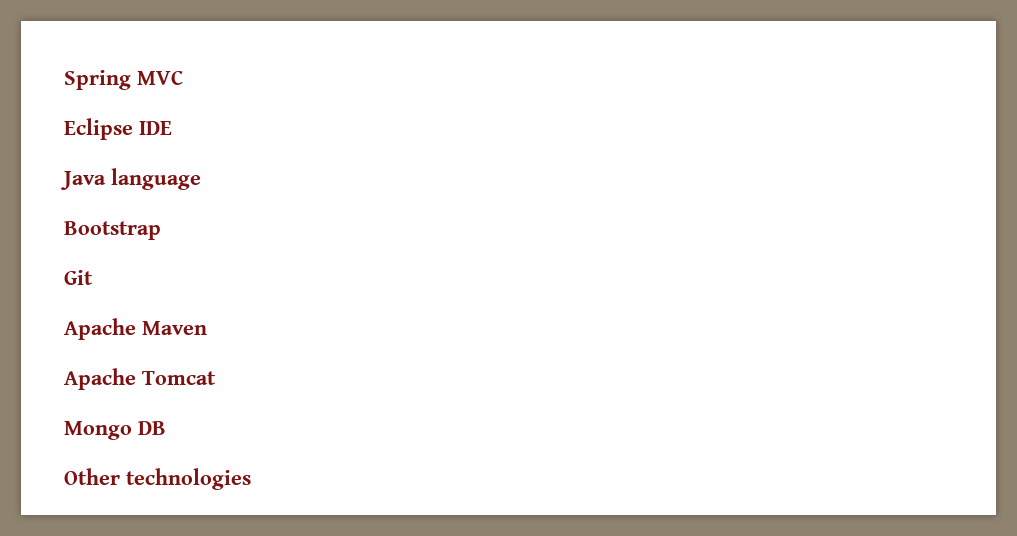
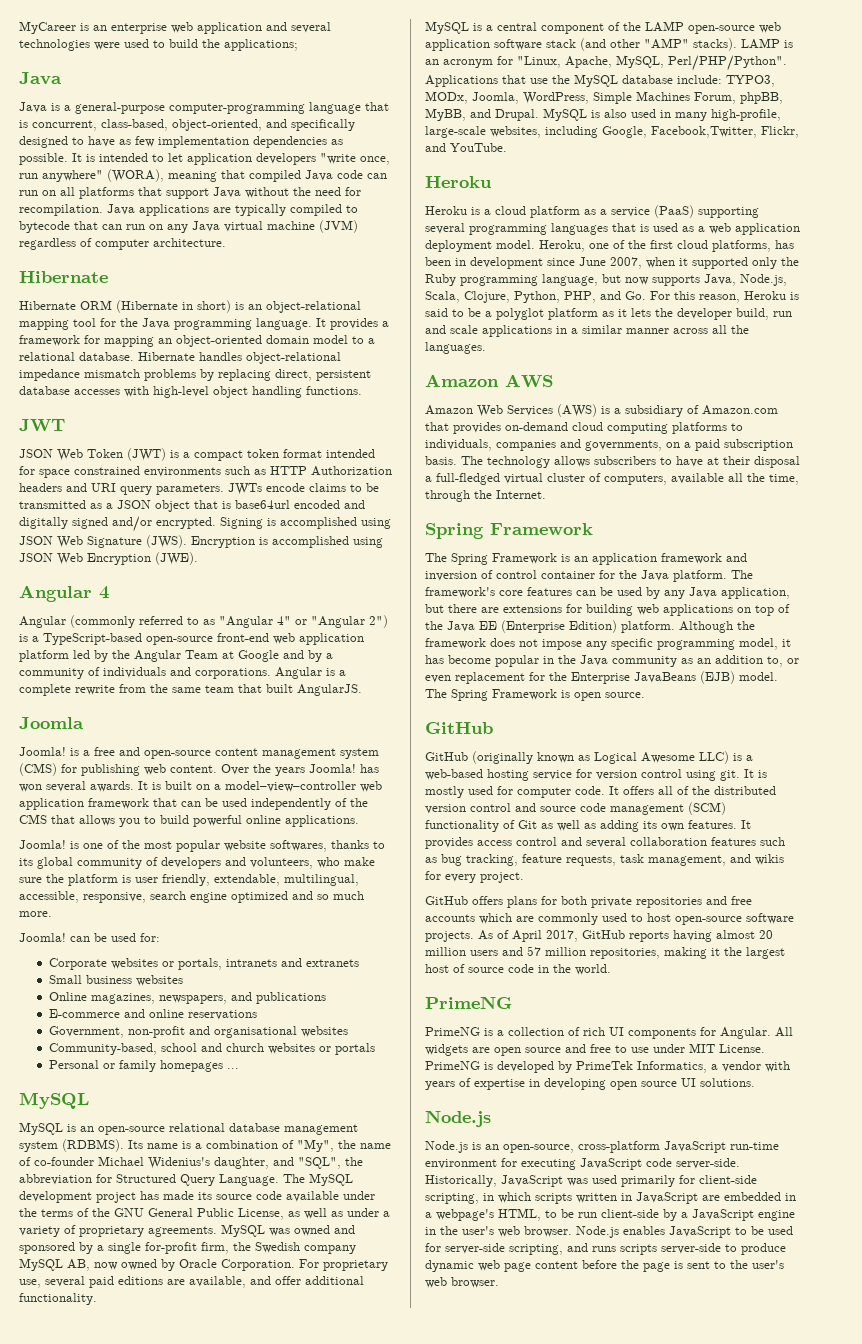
[64,70,183,90] [64,118,172,140] [60,168,201,190] [64,221,161,240] [64,270,93,285] [64,318,207,340] [64,368,216,390] [64,421,166,440] [64,468,251,490] Spring MVC // Eclipse IDE // Java language // Bootstrap // Git // Apache Maven // Apache Tomcat // Mongo DB // Other technologies -> [19,21,331,34] [19,39,298,51] [19,72,62,85] [19,102,389,114] [19,119,355,131] [19,136,343,148] [19,153,390,165] [19,169,387,182] [19,187,361,199] [19,204,358,216] [19,220,358,233] [19,238,226,250] [19,271,108,283] [19,300,361,313] [19,318,389,330] [19,335,375,347] [19,352,341,364] [19,369,371,381] [19,386,362,398] [19,419,65,432] [19,448,375,461] [19,466,392,478] [19,483,379,495] [19,500,365,512] [19,516,391,532] [19,535,383,548] [19,552,198,565] [19,585,109,602] [19,615,388,628] [19,633,364,645] [19,650,333,662] [19,667,346,679] [19,684,362,696] [19,717,84,729] [19,747,379,759] [19,763,379,776] [19,781,382,792] [19,798,368,810] [19,814,359,827] [19,840,385,852] [19,857,375,869] [19,874,359,886] [19,891,364,903] [19,911,52,917] [19,933,160,942] [48,958,359,970] [48,975,183,986] [48,992,326,1004] [48,1009,257,1020] [48,1026,348,1038] [48,1043,375,1055] [48,1060,239,1072] [19,1092,89,1109] [19,1122,358,1135] [19,1139,391,1152] [19,1156,363,1169] [19,1173,353,1186] [19,1191,375,1203] [19,1208,390,1220] [19,1224,355,1237] [19,1242,356,1254] [19,1258,388,1271] [19,1276,364,1288] [19,1293,97,1305] [425,21,781,34] [425,38,793,51] [425,55,787,71] [425,74,775,87] [425,91,783,104] [425,108,781,121] [425,126,799,138] [425,143,507,152] [425,176,492,188] [425,205,759,218] [425,223,800,235] [425,240,794,252] [425,257,799,269] [425,274,787,286] [425,291,799,303] [425,308,792,320] [425,325,749,337] [425,342,486,354] [425,374,553,388] [425,404,778,417] [425,422,743,434] [425,439,793,451] [425,456,800,468] [425,473,799,485] [425,490,546,502] [425,523,593,539] [425,553,747,565] [425,570,753,582] [425,587,790,599] [425,604,790,616] [425,620,755,633] [425,638,791,650] [425,655,799,667] [425,671,778,684] [425,689,645,701] [425,722,493,734] [425,751,753,764] [425,769,767,781] [425,786,776,798] [425,802,726,815] [425,820,751,832] [425,837,785,849] [425,854,784,866] [425,871,524,883] [425,896,752,908] [425,913,794,925] [425,930,773,942] [425,946,785,959] [425,964,611,975] [425,996,512,1009] [425,1027,793,1039] [425,1043,765,1056] [425,1061,790,1073] [425,1078,755,1090] [425,1110,491,1127] [425,1141,779,1153] [425,1158,740,1170] [425,1175,757,1187] [425,1192,796,1204] [425,1208,795,1221] [425,1226,793,1238] [425,1243,786,1255] [425,1260,784,1272] [425,1277,499,1288] MyCareer is an enterprise web application and several technologies were used to build the applications; // Java // Java is a general-purpose computer-programming language that is concurrent, class-based, object-oriented, and specifically designed to have as few implementation dependencies as possible. It is intended to let application developers "write once, run anywhere" (WORA), meaning that compiled Java code can run on all platforms that support Java without the need for recompilation. Java applications are typically compiled to bytecode that can run on any Java virtual machine (JVM) regardless of computer architecture. // Hibernate // Hibernate ORM (Hibernate in short) is an object-relational mapping tool for the Java programming language. It provides a framework for mapping an object-oriented domain model to a relational database. Hibernate handles object-relational impedance mismatch problems by replacing direct, persistent database accesses with high-level object handling functions. // JWT // JSON Web Token (JWT) is a compact token format intended for space constrained environments such as HTTP Authorization headers and URI query parameters. JWTs encode claims to be transmitted as a JSON object that is base64url encoded and digitally signed and/or encrypted. Signing is accomplished using JSON Web Signature (JWS). Encryption is accomplished using JSON Web Encryption (JWE). // Angular 4 // Angular (commonly referred to as "Angular 4" or "Angular 2") is a TypeScript-based open-source front-end web application platform led by the Angular Team at Google and by a community of individuals and corporations. Angular is a complete rewrite from the same team that built AngularJS. // Joomla // Joomla! is a free and open-source content management system (CMS) for publishing web content. Over the years Joomla! has won several awards. It is built on a model–view–controller web application framework that can be used independently of the CMS that allows you to build powerful online applications. // Joomla! is one of the most popular website softwares, thanks to its global community of developers and volunteers, who make sure the platform is user friendly, extendable, multilingual, accessible, responsive, search engine optimized and so much more. // Joomla! can be used for: // Corporate websites or portals, intranets and extranets // Small business websites // Online magazines, newspapers, and publications // E-commerce and online reservations // Government, non-profit and organisational websites // Community-based, school and church websites or portals // Personal or family homepages ... // MySQL // MySQL is an open-source relational database management system (RDBMS). Its name is a combination of "My", the name of co-founder Michael Widenius's daughter, and "SQL", the abbreviation for Structured Query Language. The MySQL development project has made its source code available under the terms of the GNU General Public License, as well as under a variety of proprietary agreements. MySQL was owned and sponsored by a single for-profit firm, the Swedish company MySQL AB, now owned by Oracle Corporation. For proprietary use, several paid editions are available, and offer additional functionality. // MySQL is a central component of the LAMP open-source web application software stack (and other "AMP" stacks). LAMP is an acronym for "Linux, Apache, MySQL, Perl/PHP/Python". Applications that use the MySQL database include: TYPO3, MODx, Joomla, WordPress, Simple Machines Forum, phpBB, MyBB, and Drupal. MySQL is also used in many high-profile, large-scale websites, including Google, Facebook,Twitter, Flickr, and YouTube. // Heroku // Heroku is a cloud platform as a service (PaaS) supporting several programming languages that is used as a web application deployment model. Heroku, one of the first cloud platforms, has been in development since June 2007, when it supported only the Ruby programming language, but now supports Java, Node.js, Scala, Clojure, Python, PHP, and Go. For this reason, Heroku is said to be a polyglot platform as it lets the developer build, run and scale applications in a similar manner across all the languages. // Amazon AWS // Amazon Web Services (AWS) is a subsidiary of Amazon.com that provides on-demand cloud computing platforms to individuals, companies and governments, on a paid subscription basis. The technology allows subscribers to have at their disposal a full-fledged virtual cluster of computers, available all the time, through the Internet. // Spring Framework // The Spring Framework is an application framework and inversion of control container for the Java platform. The framework's core features can be used by any Java application, but there are extensions for building web applications on top of the Java EE (Enterprise Edition) platform. Although the framework does not impose any specific programming model, it has become popular in the Java community as an addition to, or even replacement for the Enterprise JavaBeans (EJB) model. The Spring Framework is open source. // GitHub // GitHub (originally known as Logical Awesome LLC) is a web-based hosting service for version control using git. It is mostly used for computer code. It offers all of the distributed version control and source code management (SCM) functionality of Git as well as adding its own features. It provides access control and several collaboration features such as bug tracking, feature requests, task management, and wikis for every project. // GitHub offers plans for both private repositories and free accounts which are commonly used to host open-source software projects. As of April 2017, GitHub reports having almost 20 million users and 57 million repositories, making it the largest host of source code in the world. // PrimeNG // PrimeNG is a collection of rich UI components for Angular. All widgets are open source and free to use under MIT License. PrimeNG is developed by PrimeTek Informatics, a vendor with years of expertise in developing open source UI solutions. // Node.js // Node.js is an open-source, cross-platform JavaScript run-time environment for executing JavaScript code server-side. Historically, JavaScript was used primarily for client-side scripting, in which scripts written in JavaScript are embedded in a webpage's HTML, to be run client-side by a JavaScript engine in the user's web browser. Node.js enables JavaScript to be used for server-side scripting, and runs scripts server-side to produce dynamic web page content before the page is sent to the user's web browser.

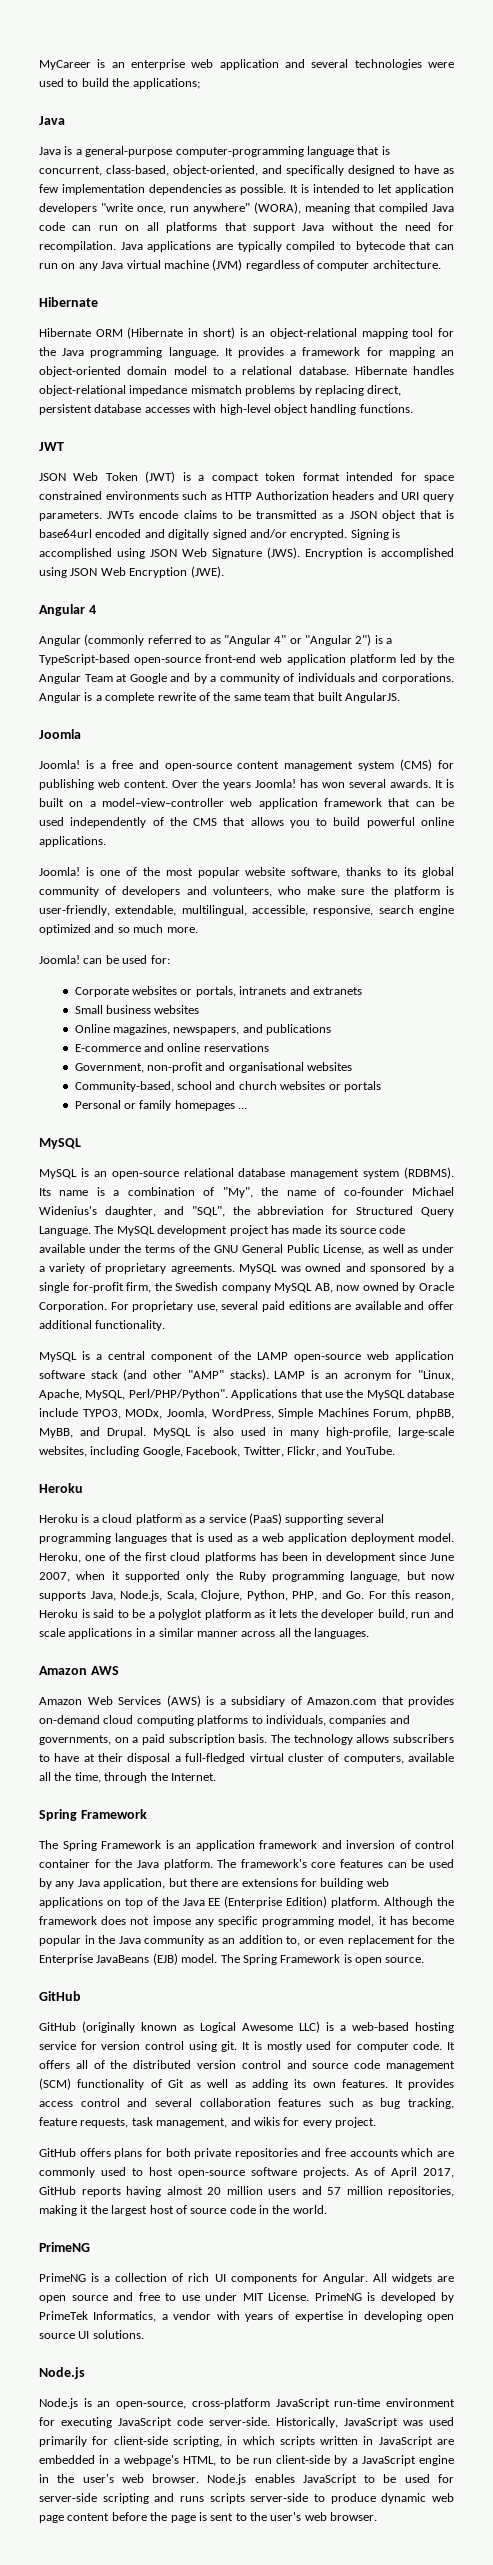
[119,684,146,693] from -> [198,692,210,701] of
[270,840,327,852] softwares, -> [291,867,341,878] software,
[135,874,210,886] user friendly, -> [39,905,110,916] user-friendly,
[189,1276,246,1288] available, -> [354,1301,401,1310] available
[677,75,722,84] include: -> [39,1408,78,1417] include
[651,126,757,138] Facebook,Twitter, -> [186,1446,284,1457] Facebook, Twitter,
[712,240,771,252] platforms, -> [204,1552,256,1563] platforms
[509,1244,563,1255] scripting, -> [102,2493,149,2504] scripting

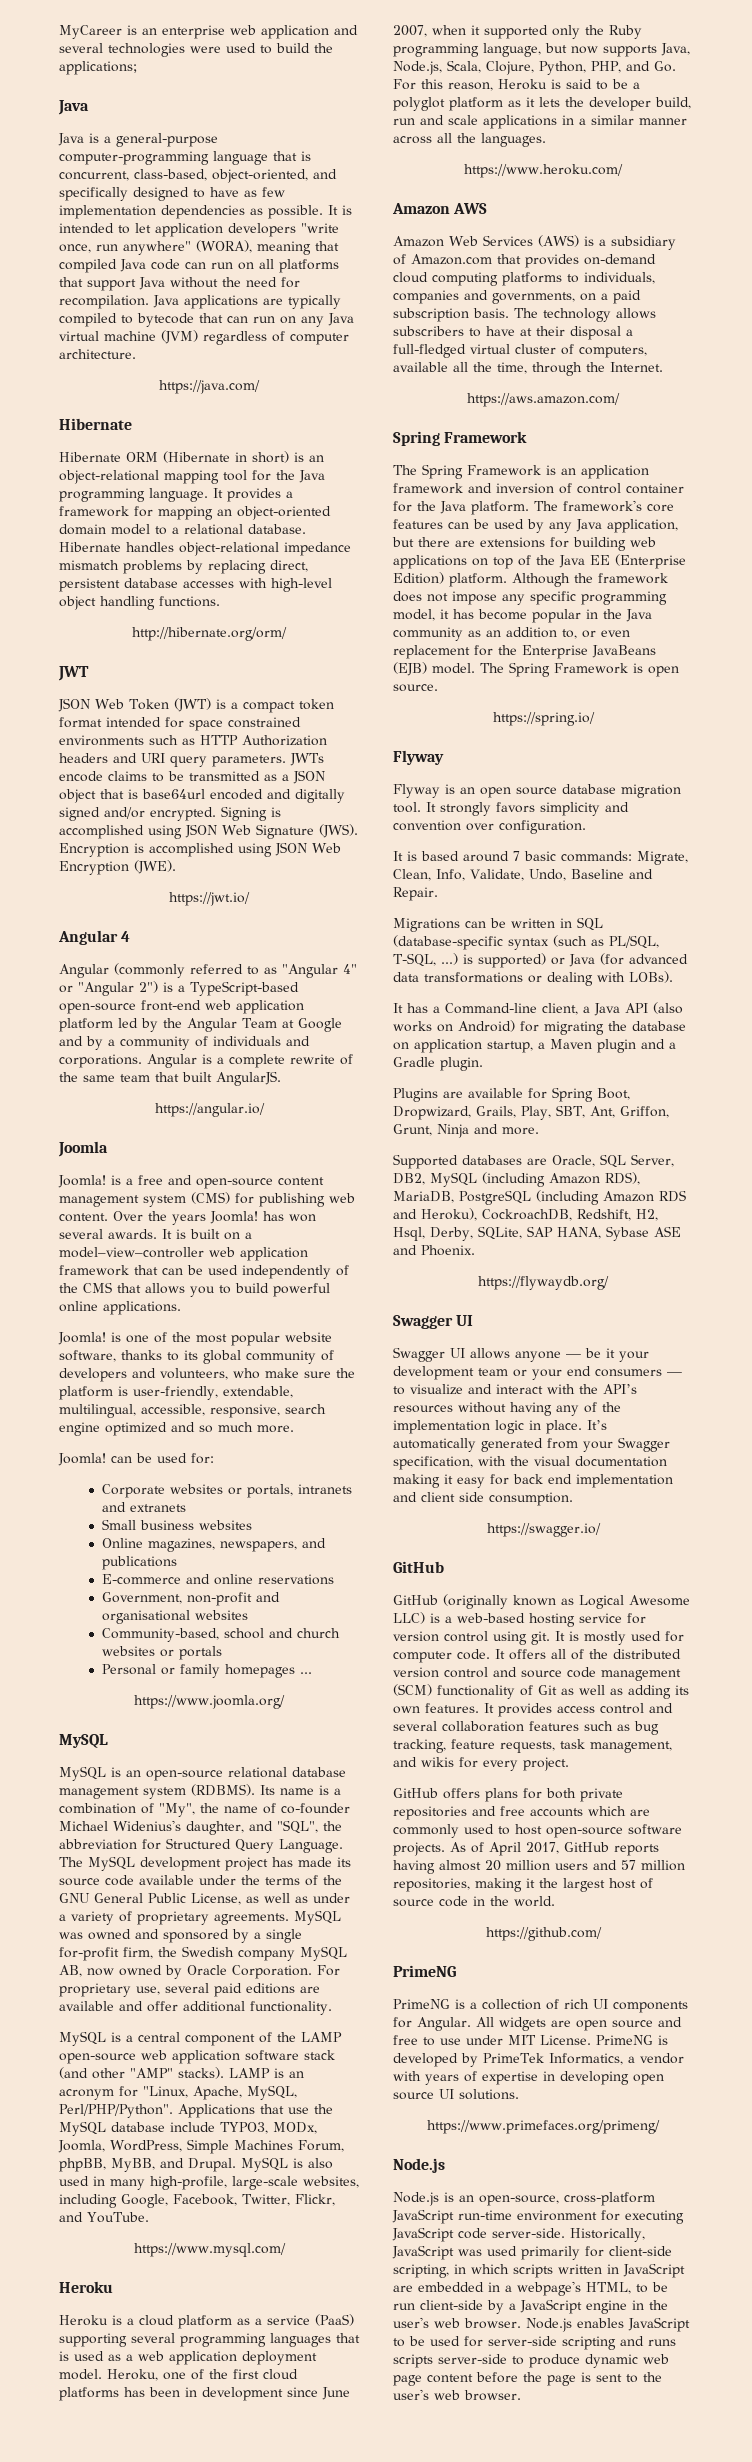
(441, 264) none -> [159,380,260,394] // https://java.com/
(413, 408) none -> [132,627,287,641] // http://hibernate.org/orm/
(224, 572) none -> [169,892,250,906] // https://jwt.io/
(401, 697) none -> [154,1103,265,1117] // https://angular.io/
(248, 1108) none -> [134,1695,286,1709] // https://www.joomla.org/
(395, 1450) none -> [133,2243,286,2257] // https://www.mysql.com/
(370, 1633) none -> [464,164,624,178] // https://www.heroku.com/
(216, 1777) none -> [467,393,620,407] // https://aws.amazon.com/
(425, 1960) none -> [492,712,595,726] [393,750,444,765] [393,784,681,798] [393,802,629,816] [393,820,586,834] [393,851,688,865] [393,869,653,881] [393,887,438,901] [393,917,603,932] [393,935,659,950] [393,953,688,968] [393,971,673,986] [393,1002,683,1016] [393,1020,686,1035] [393,1039,676,1053] [393,1057,483,1071] [393,1087,630,1102] [393,1105,669,1120] [393,1124,539,1138] [393,1154,674,1169] [393,1172,640,1187] [393,1190,686,1205] [393,1208,658,1221] [393,1226,681,1241] [393,1245,475,1256] [478,1276,609,1290] [393,1315,474,1329] [393,1347,649,1362] [393,1366,682,1380] [393,1384,637,1395] [393,1402,621,1416] [393,1420,607,1434] [393,1437,670,1452] [393,1456,667,1470] [393,1474,673,1488] [393,1492,573,1506] [486,1523,601,1537] // https://spring.io/ // Flyway // Flyway is an open source database migration tool. It strongly favors simplicity and convention over configuration. // It is based around 7 basic commands: Migrate, Clean, Info, Validate, Undo, Baseline and Repair. // Migrations can be written in SQL (database-specific syntax (such as PL/SQL, T-SQL, ...) is supported) or Java (for advanced data transformations or dealing with LOBs). // It has a Command-line client, a Java API (also works on Android) for migrating the database on application startup, a Maven plugin and a Gradle plugin. // Plugins are available for Spring Boot, Dropwizard, Grails, Play, SBT, Ant, Griffon, Grunt, Ninja and more. // Supported databases are Oracle, SQL Server, DB2, MySQL (including Amazon RDS), MariaDB, PostgreSQL (including Amazon RDS and Heroku), CockroachDB, Redshift, H2, Hsql, Derby, SQLite, SAP HANA, Sybase ASE and Phoenix. // https://flywaydb.org/ // Swagger UI // Swagger UI allows anyone — be it your development team or your end consumers — to visualize and interact with the API’s resources without having any of the implementation logic in place. It’s automatically generated from your Swagger specification, with the visual documentation making it easy for back end implementation and client side consumption. // https://swagger.io/
(327, 2209) none -> [485,1927,602,1941] // https://github.com/
(144, 2334) none -> [427,2120,661,2134] // https://www.primefaces.org/primeng/

